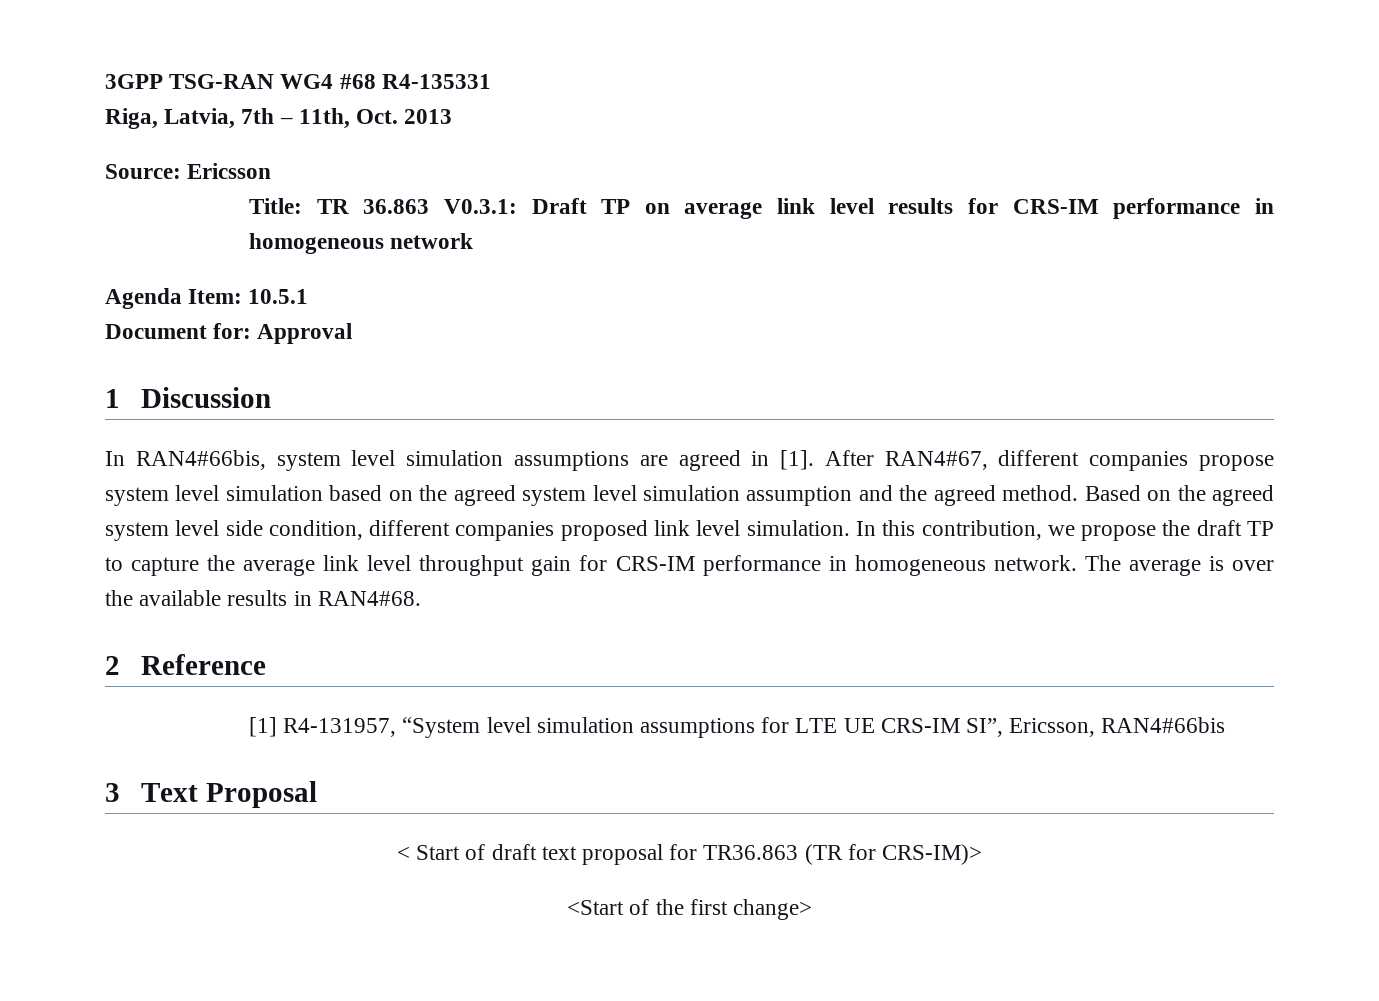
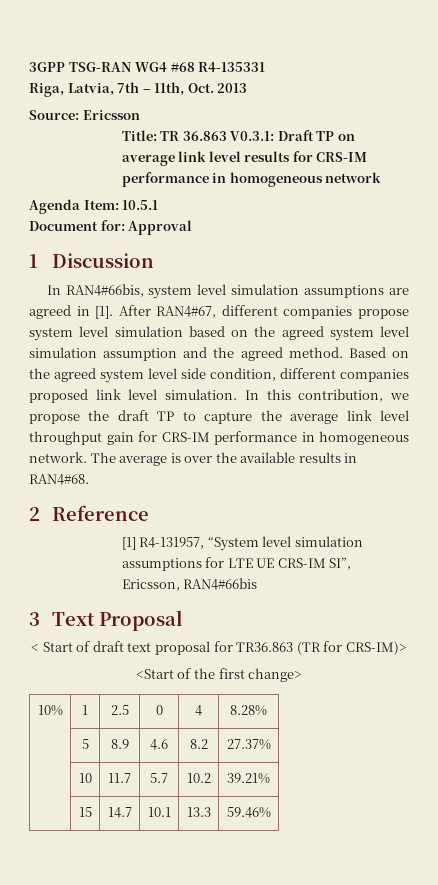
(812, 909) none -> [37,705,63,716] [82,705,88,715] [110,705,129,715] [155,705,163,715] [195,705,202,716] [230,705,267,716] [81,739,89,749] [110,739,129,749] [150,739,168,750] [189,739,208,749] [226,739,271,750] [78,773,92,783] [108,773,131,783] [150,773,168,783] [186,773,211,783] [227,773,270,784] [78,807,92,817] [107,807,132,818] [147,807,171,817] [186,807,211,817] [226,807,271,818] // 10% | 1 | 2.5 | 0 | 4 | 8.28% // | 5 | 8.9 | 4.6 | 8.2 | 27.37% // | 10 | 11.7 | 5.7 | 10.2 | 39.21% // | 15 | 14.7 | 10.1 | 13.3 | 59.46%

